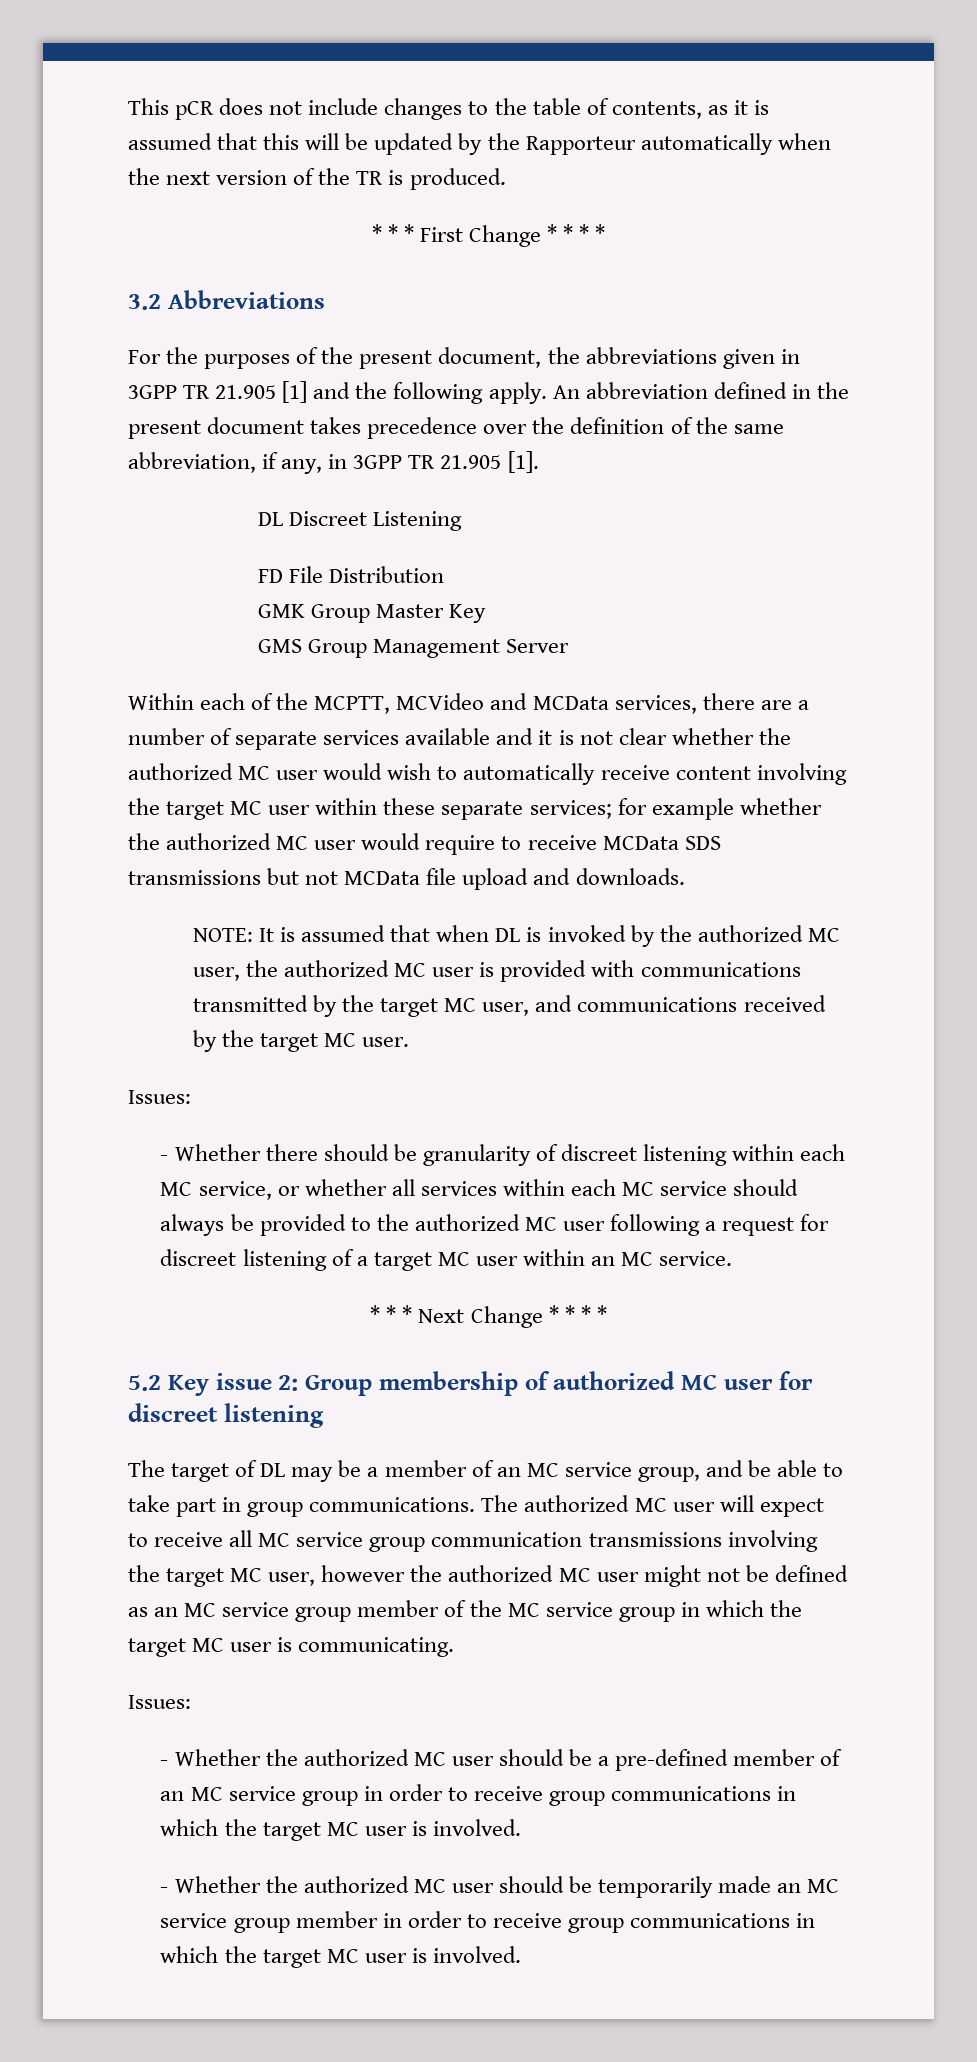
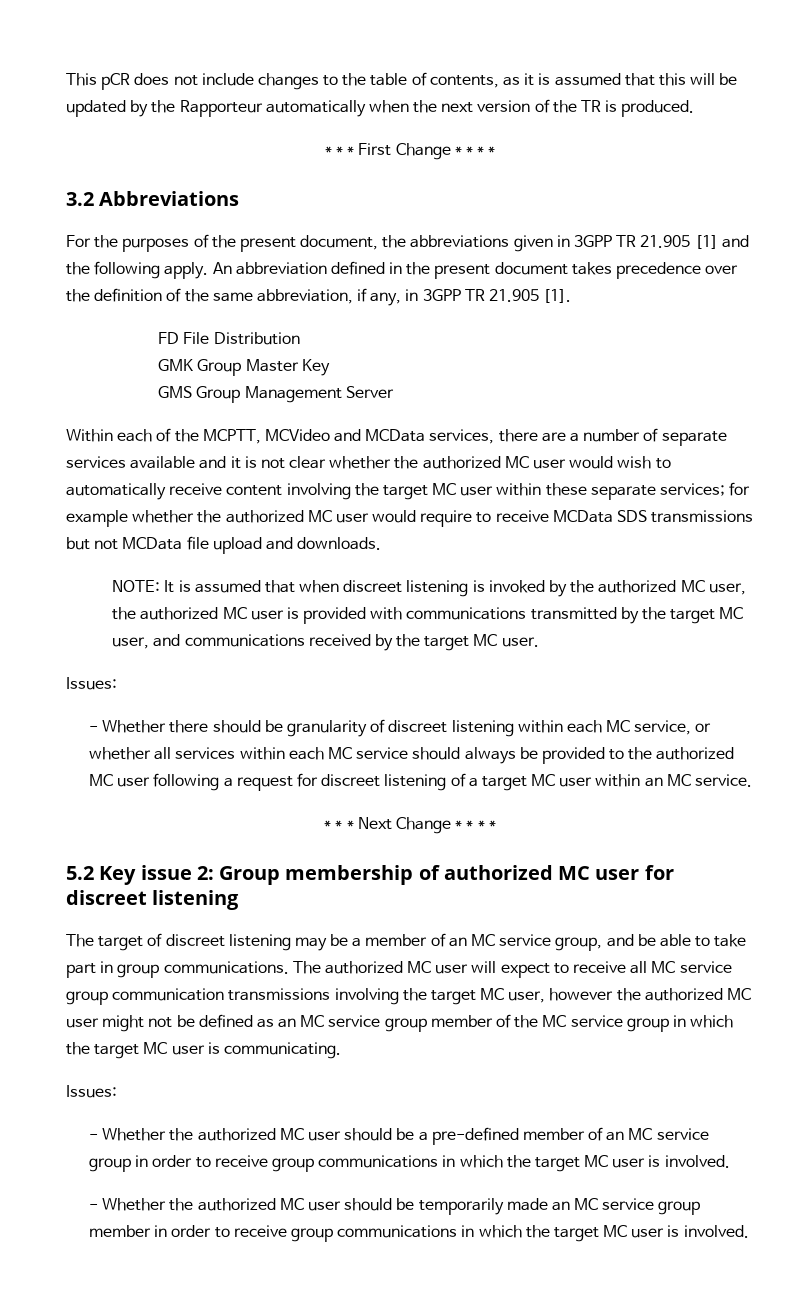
[257,511,463,531] // DL Discreet Listening -> (572, 296) none
[495,928,521,942] DL -> [343,580,469,597] discreet listening
[260,1463,286,1477] DL -> [165,934,291,951] discreet listening

